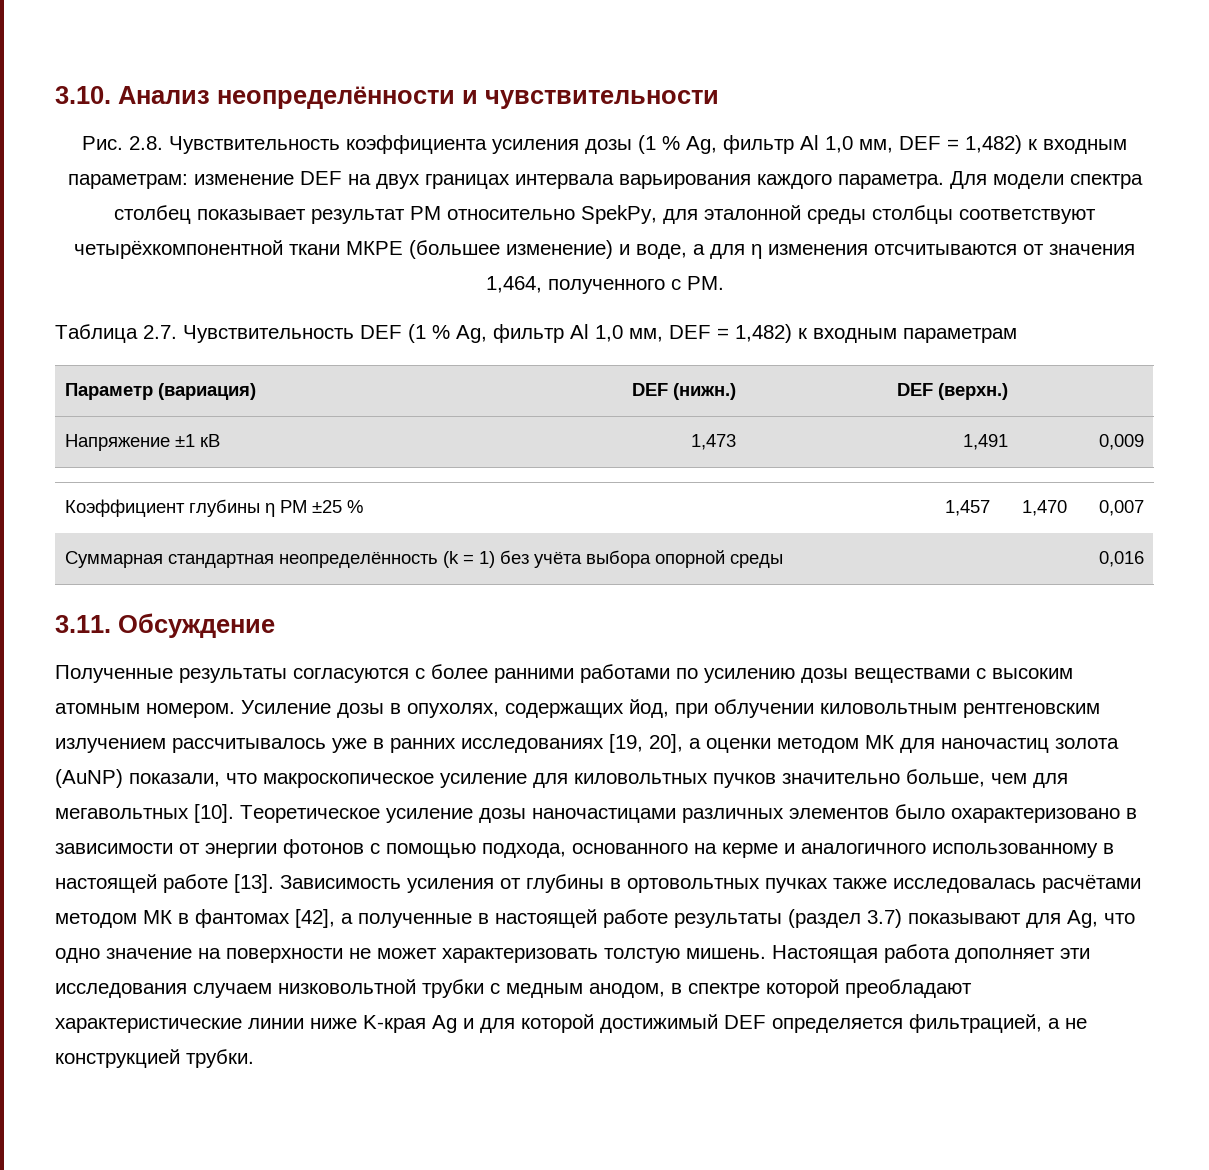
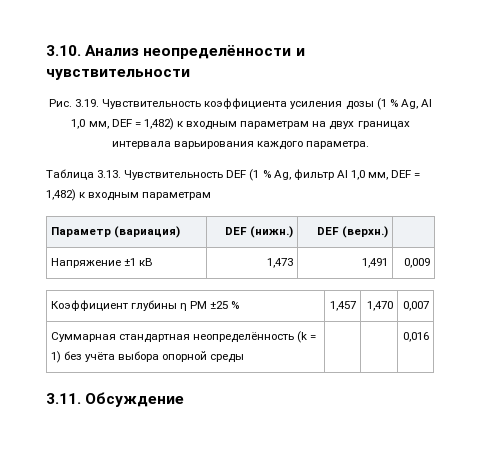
[129,136,163,150] 2.8. -> [75,99,100,107] 3.19.
[723,135,1127,154] [67,171,342,189] фильтр Al 1,0 мм, DEF = 1,482) к входным параметрам: изменение DEF -> [420,99,432,107] [71,118,310,130] Al 1,0 мм, DEF = 1,482) к входным параметрам
[949,171,1143,189] [114,205,1096,224] [74,240,1135,259] [485,276,724,294] Для модели спектра столбец показывает результат РМ относительно SpekPy, для эталонной среды столбцы соответствуют четырёхкомпонентной ткани МКРЕ (большее изменение) и воде, а для η изменения отсчитываются от значения 1,464, полученного с РМ. -> (370, 145) none
[143,325,177,339] 2.7. -> [97,170,122,178] 3.13.
[55,664,1073,683] [55,699,1100,718] [55,734,1119,753] [55,769,1068,788] [55,804,1137,823] [55,839,1114,858] [55,874,1141,893] [55,909,1135,928] [55,944,1090,963] [55,979,972,998] [55,1014,1087,1033] [55,1049,254,1068] // Полученные результаты согласуются с более ранними работами по усилению дозы веществами с высоким атомным номером. Усиление дозы в опухолях, содержащих йод, при облучении киловольтным рентгеновским излучением рассчитывалось уже в ранних исследованиях [19, 20], а оценки методом МК для наночастиц золота (AuNP) показали, что макроскопическое усиление для киловольтных пучков значительно больше, чем для мегавольтных [10]. Теоретическое усиление дозы наночастицами различных элементов было охарактеризовано в зависимости от энергии фотонов с помощью подхода, основанного на керме и аналогичного использованному в настоящей работе [13]. Зависимость усиления от глубины в ортовольтных пучках также исследовалась расчётами методом МК в фантомах [42], а полученные в настоящей работе результаты (раздел 3.7) показывают для Ag, что одно значение на поверхности не может характеризовать толстую мишень. Настоящая работа дополняет эти исследования случаем низковольтной трубки с медным анодом, в спектре которой преобладают характеристические линии ниже K-края Ag и для которой достижимый DEF определяется фильтрацией, а не конструкцией трубки. -> (185, 399) none

